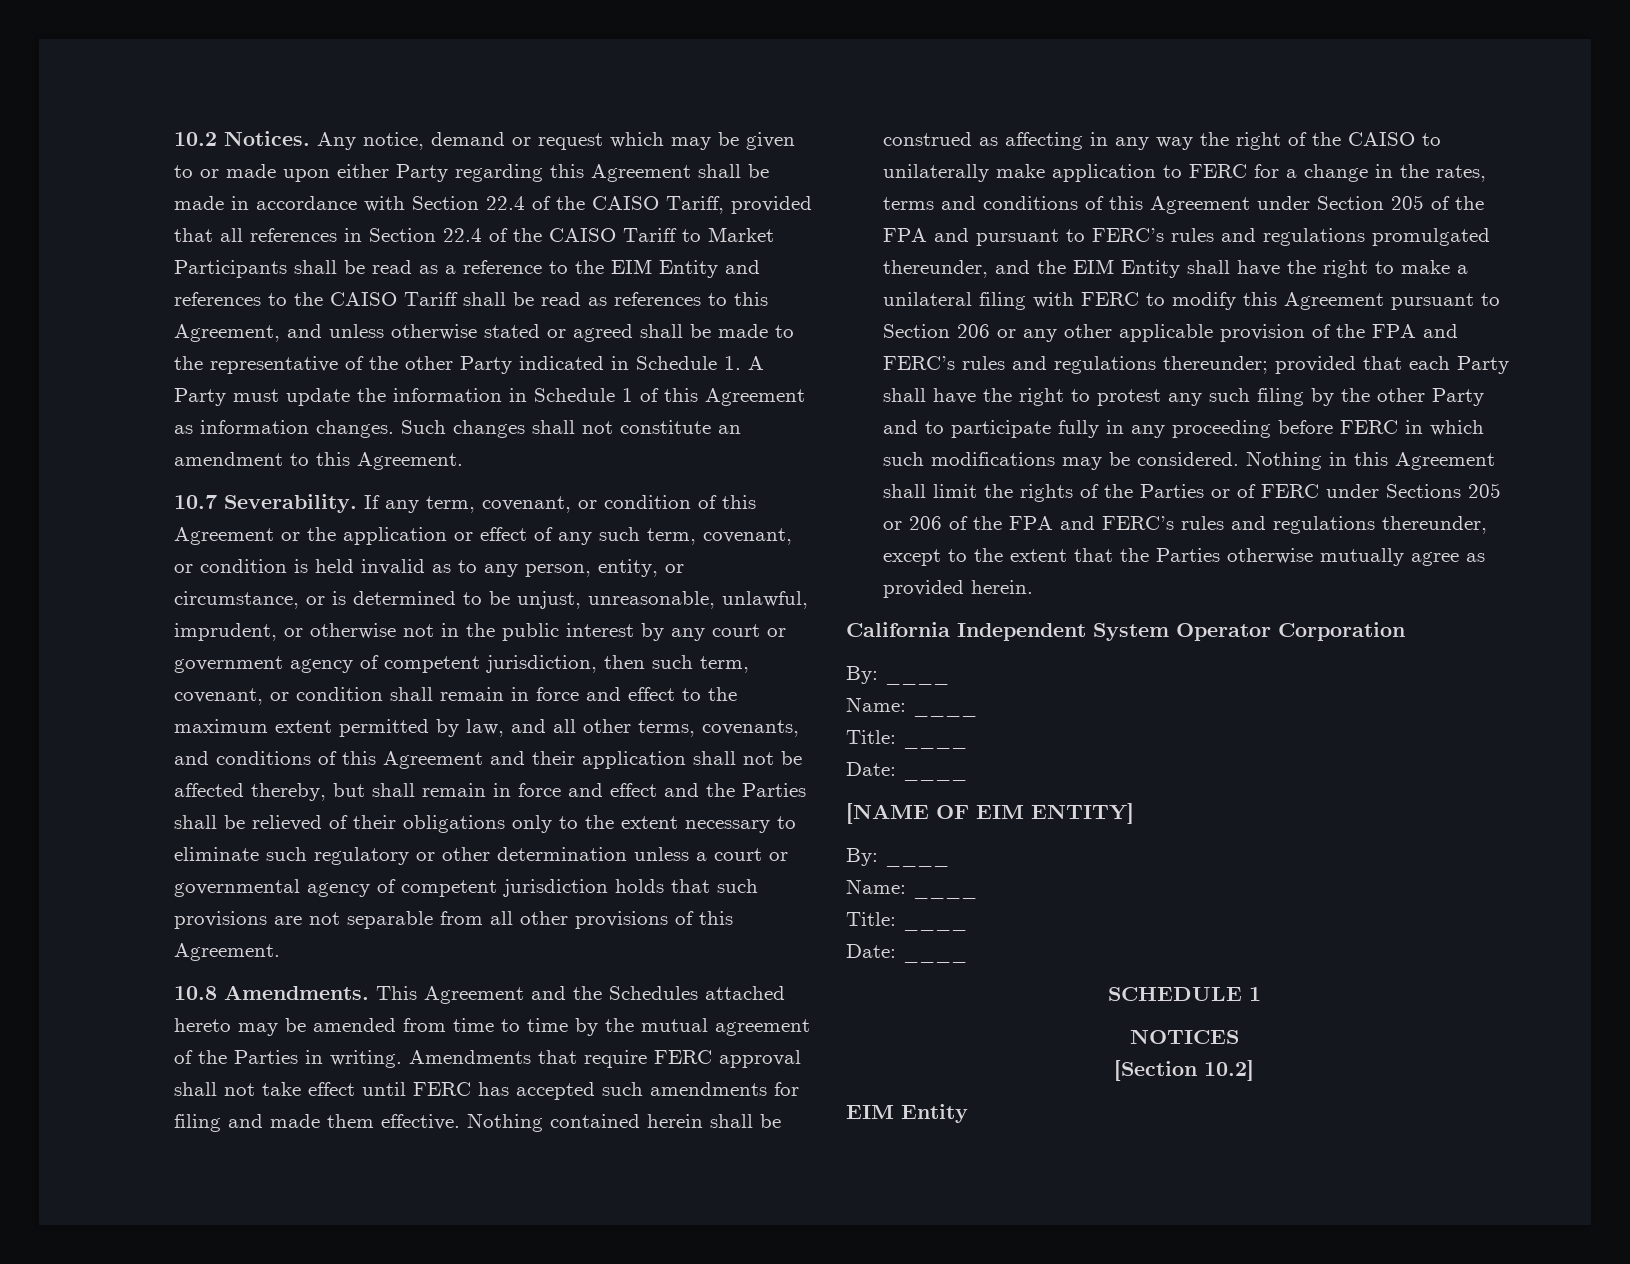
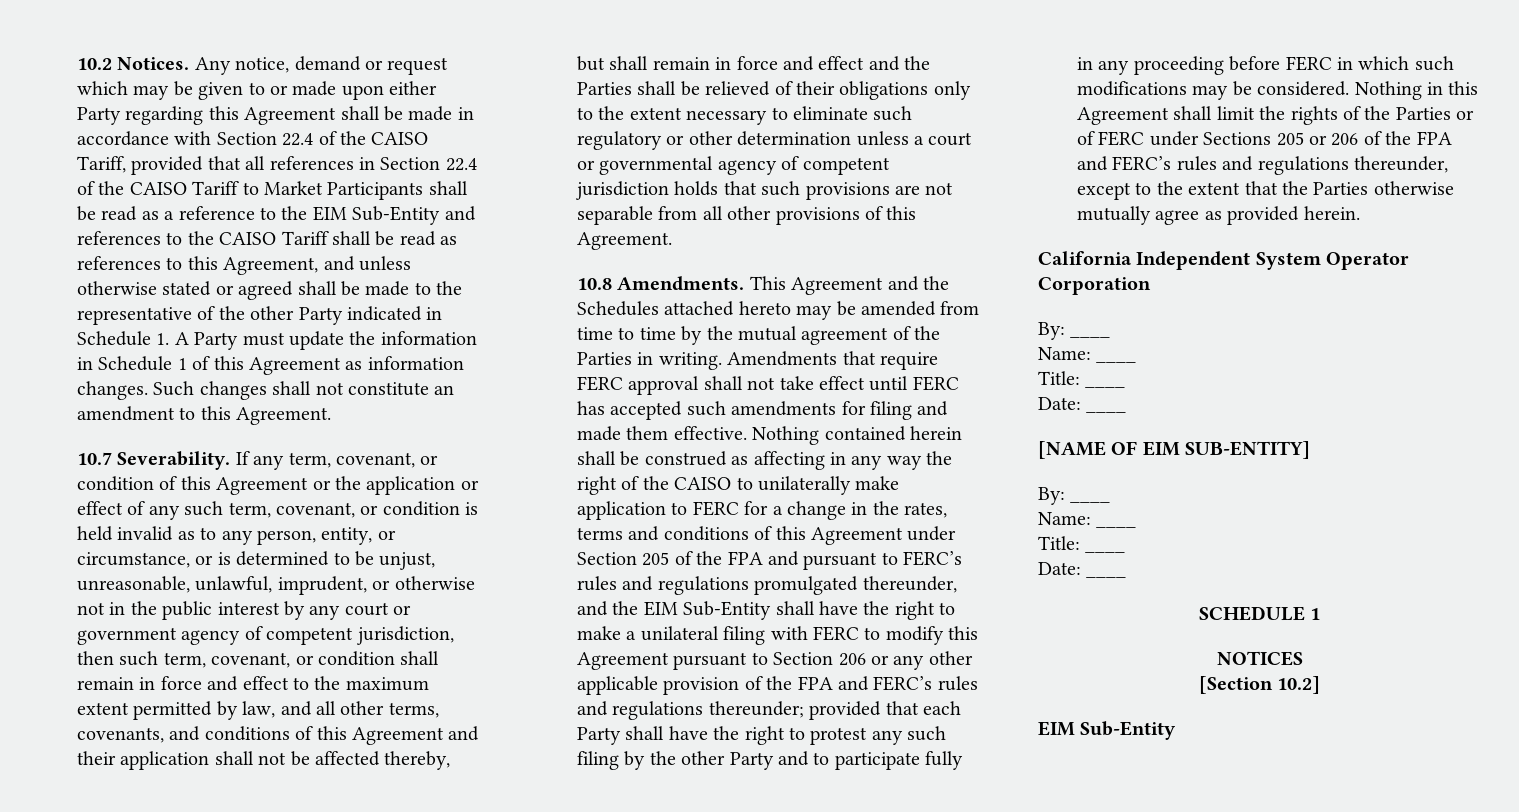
[659,260,719,278] Entity -> [352,206,441,225] Sub-Entity
[1121,260,1181,278] Entity -> [683,601,772,620] Sub-Entity
[1031,803,1134,824] ENTITY] -> [1185,441,1311,459] SUB-ENTITY]
[901,1104,968,1123] Entity -> [1080,721,1177,740] Sub-Entity

